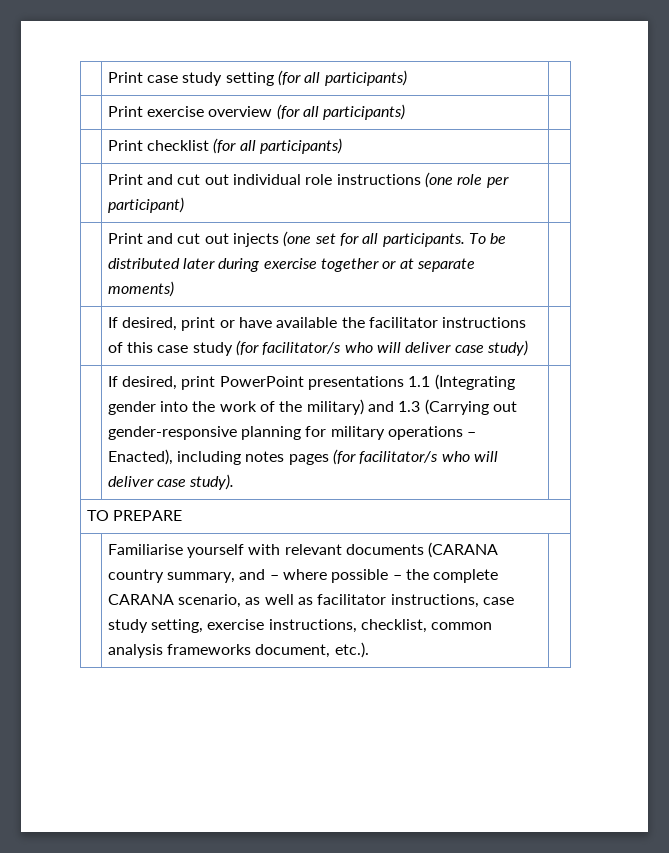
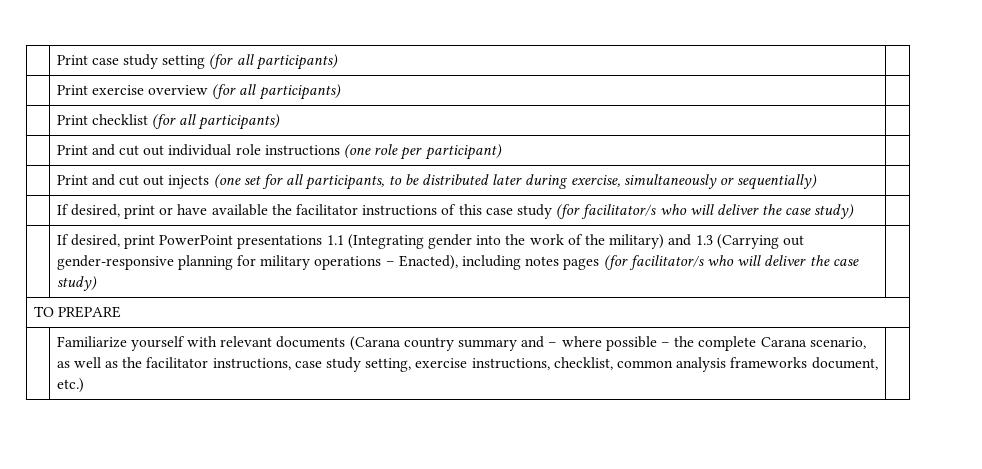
[382,233,486,247] participants. To -> [305,175,402,190] participants, to
[263,258,475,272] [107,281,174,297] exercise together or at separate moments) -> [570,174,818,190] exercise, simultaneously or sequentially)
(452, 347) none -> [762,204,783,215] the
[156,474,235,490] case study). -> [809,255,859,266] [56,276,97,291] the case study)
[107,544,183,555] Familiarise -> [56,336,127,348] Familiarize
[428,542,499,558] [107,569,235,583] (CARANA country summary, -> [349,336,518,351] (Carana country summary
[107,594,174,605] CARANA -> [760,337,807,347] Carana
(313, 601) none -> [122,357,143,368] the
[334,642,369,658] etc.). -> [56,378,84,393] etc.)

